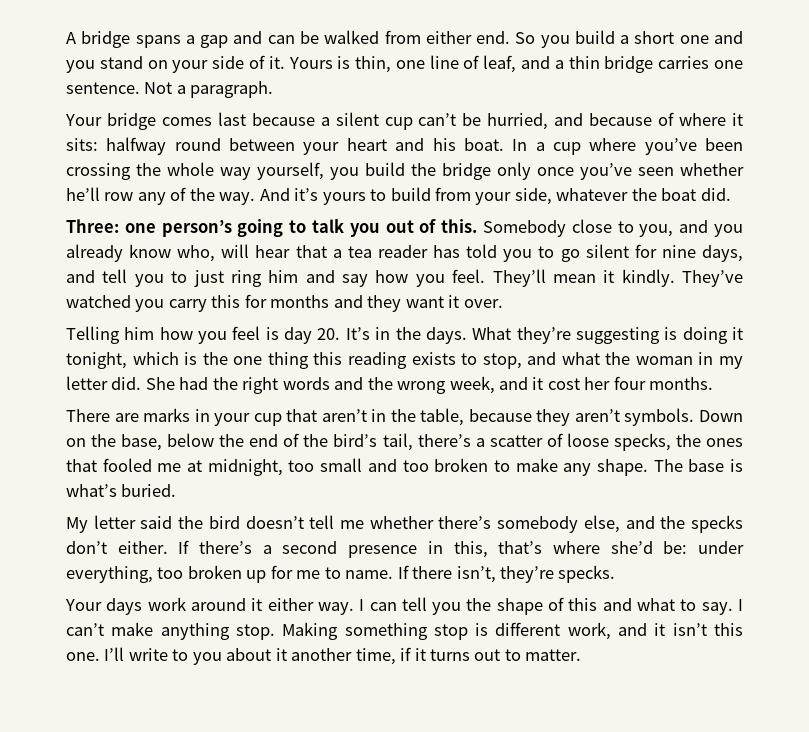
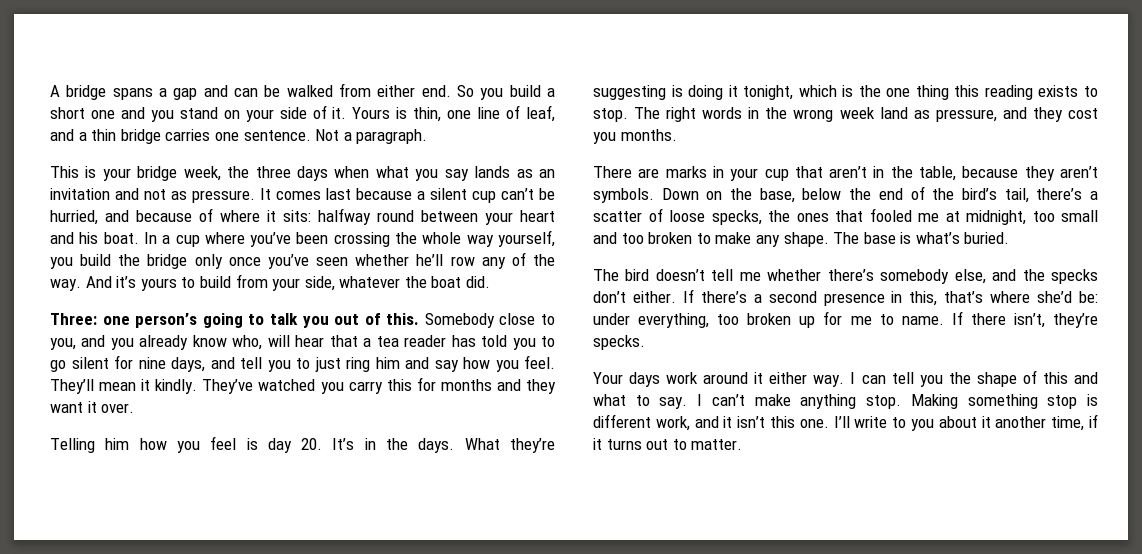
[65,113,156,130] Your bridge -> [50,166,555,181] [50,188,271,203] This is your bridge week, the three days when what you say lands as an invitation and not as pressure. It
[482,352,743,369] [66,376,238,390] stop, and what the woman in my letter did. She had the -> [593,107,661,122] stop. The
[334,377,364,390] and -> [748,107,760,119] in
[449,376,646,394] week, and it cost her four -> [839,107,1098,122] [593,132,616,144] week land as pressure, and they cost you
[66,515,204,533] My letter said the -> [593,269,619,281] The

